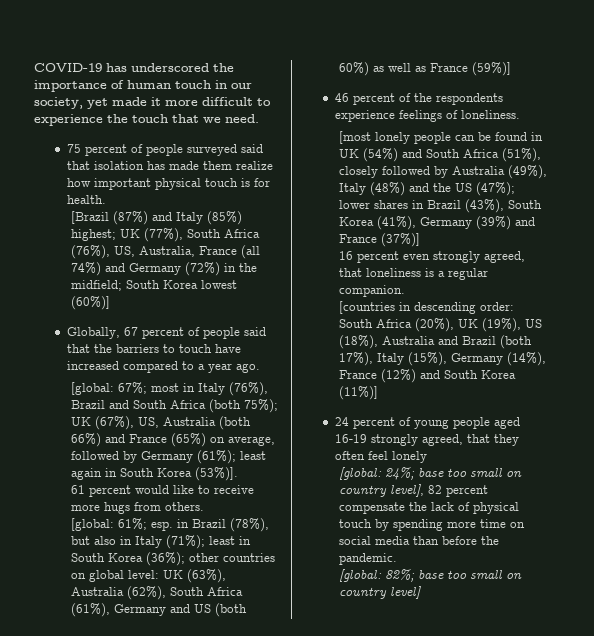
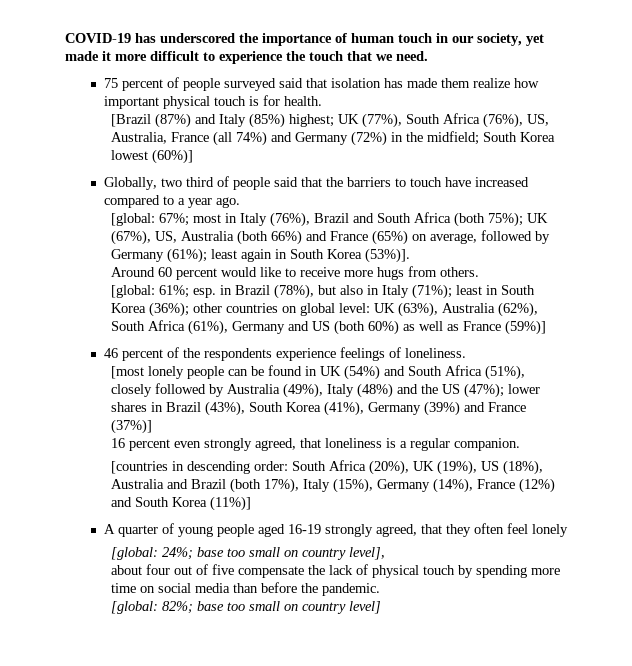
[123,327,184,339] 67 percent -> [160,177,214,187] two third
[71,485,86,494] 61 -> [110,267,172,277] Around 60
[334,417,395,429] 24 percent -> [103,524,158,537] A quarter
[428,485,489,497] 82 percent -> [110,564,234,575] // about four out of five

